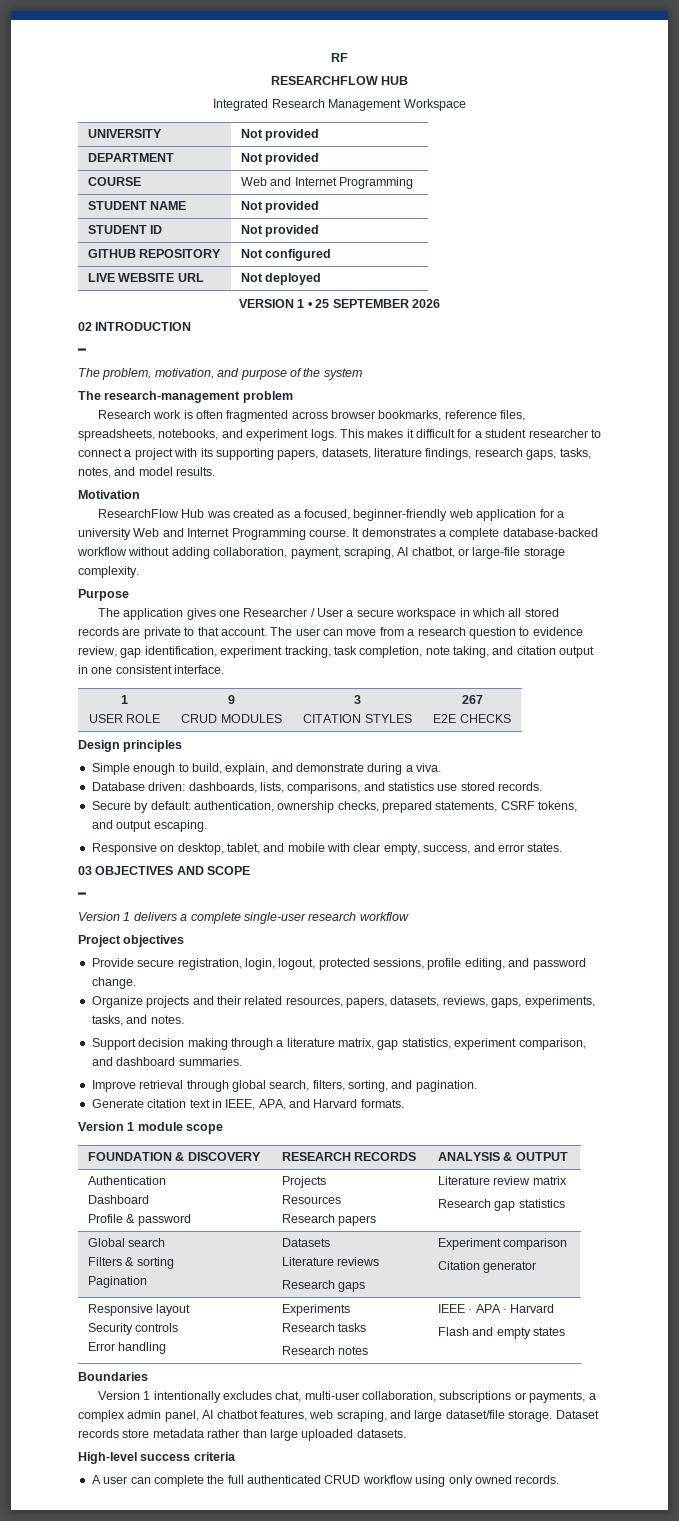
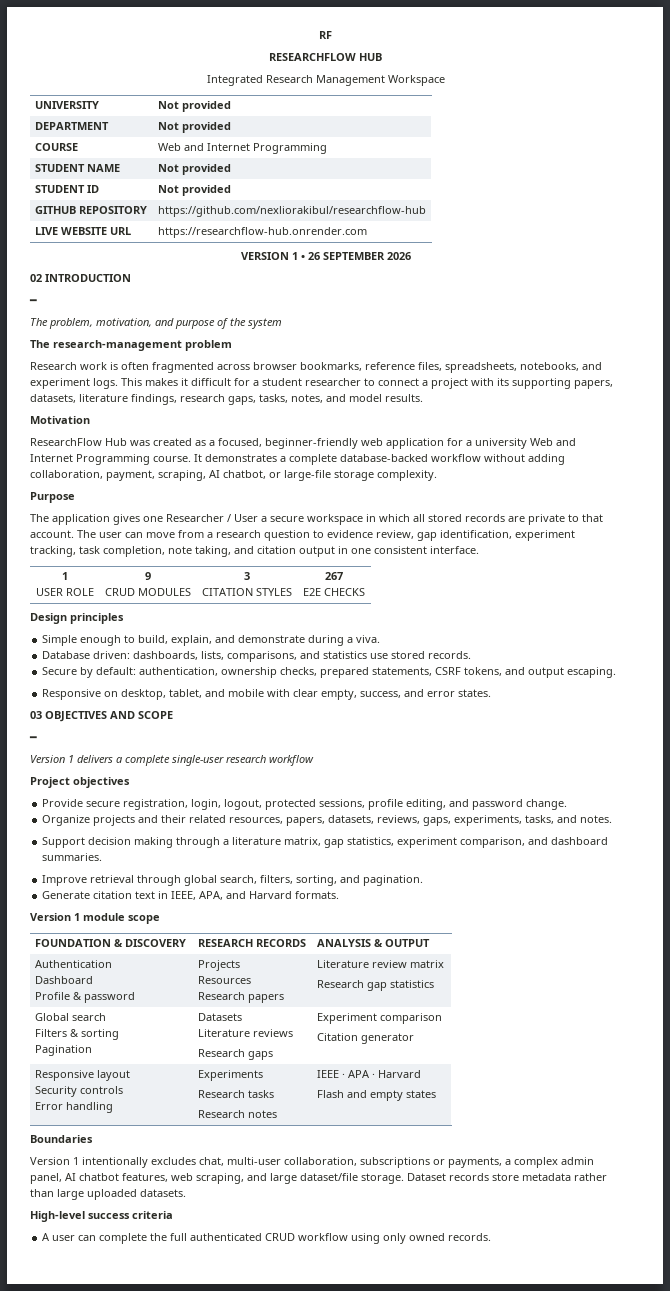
[240,249,332,261] Not configured -> [157,206,426,217] https://github.com/nexliorakibul/researchflow-hub
[240,273,322,285] Not deployed -> [157,227,367,238] https://researchflow-hub.onrender.com
[315,299,330,308] 25 -> [307,252,320,260] 26

